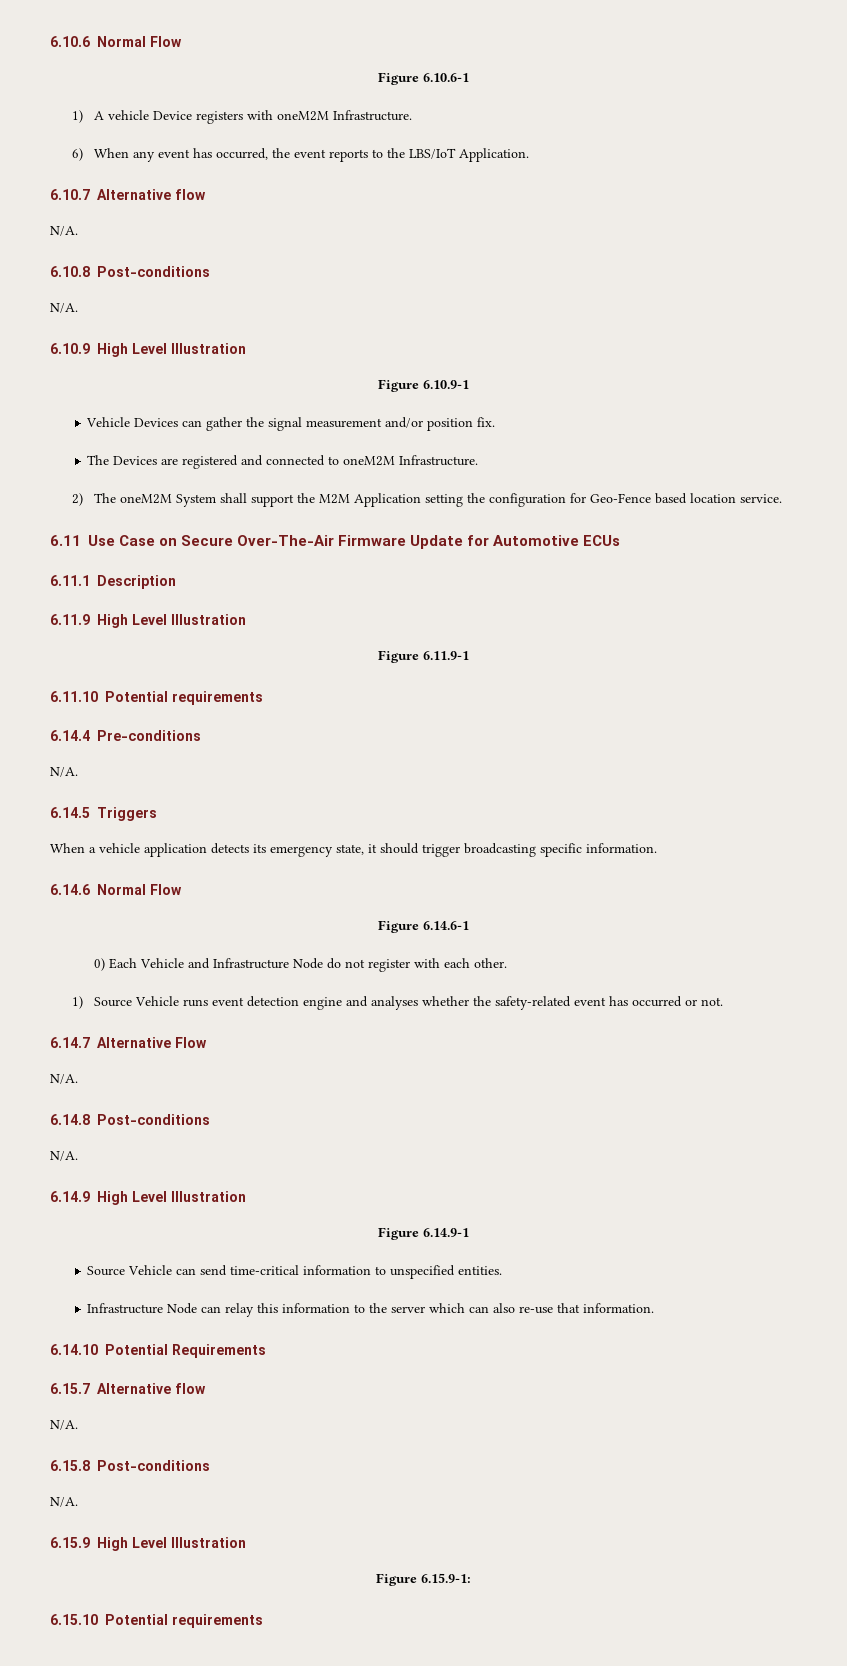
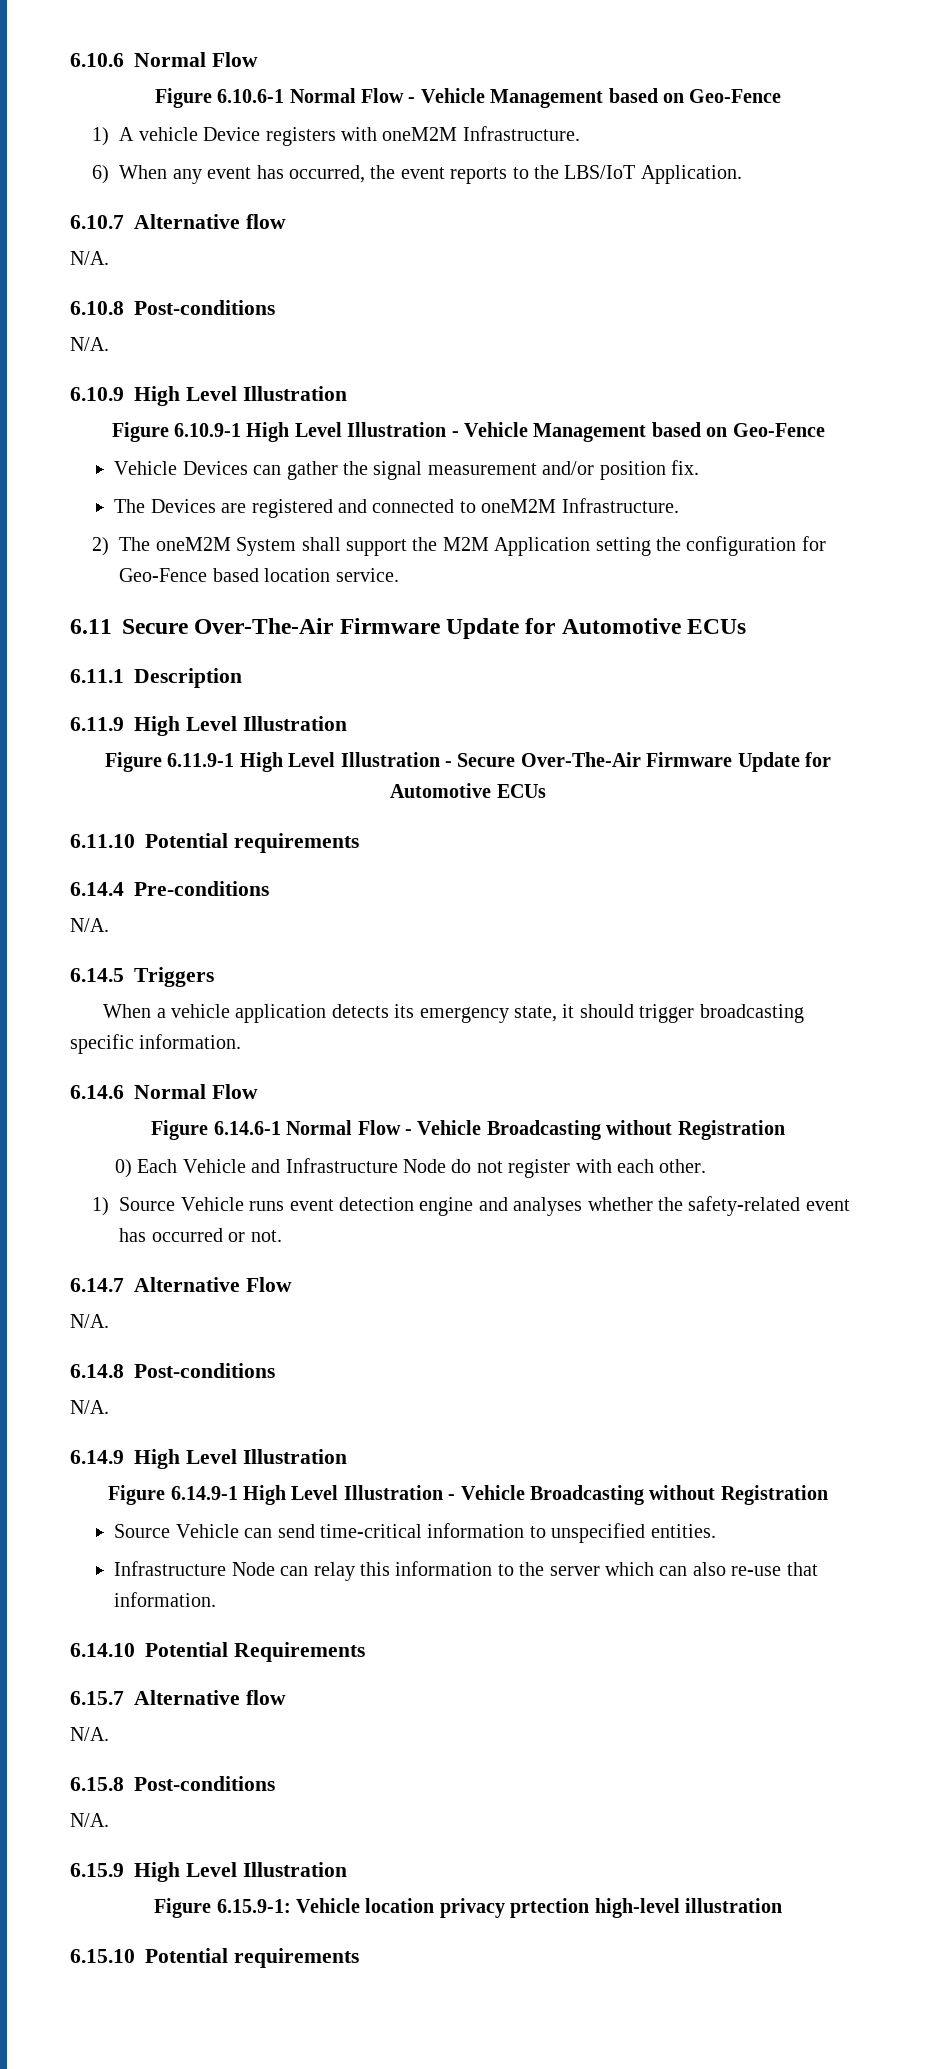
(469, 77) none -> [289,88,782,108] Normal Flow - Vehicle Management based on Geo-Fence
(469, 384) none -> [246,422,825,442] High Level Illustration - Vehicle Management based on Geo-Fence
[88,535,178,546] Use Case on -> (112, 626) none
(469, 655) none -> [239,752,831,772] [390,783,546,798] High Level Illustration - Secure Over-The-Air Firmware Update for Automotive ECUs
(469, 925) none -> [286,1120,785,1140] Normal Flow - Vehicle Broadcasting without Registration
(469, 1232) none -> [243,1485,828,1505] High Level Illustration - Vehicle Broadcasting without Registration
(471, 1578) none -> [295,1898,782,1918] Vehicle location privacy prtection high-level illustration

